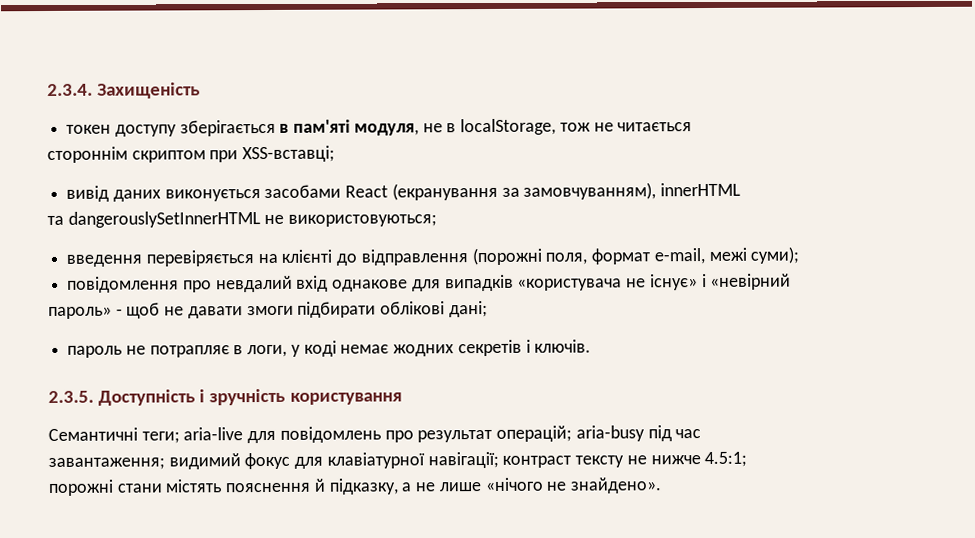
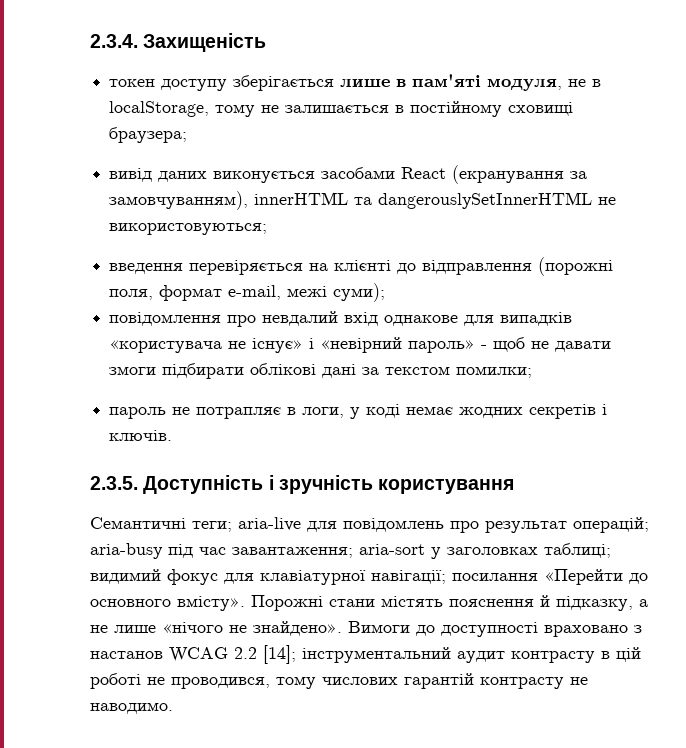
(276, 128) none -> [340,79,391,87] лише
[559,122,693,132] [47,145,336,163] тож не читається // стороннім скриптом при XSS-вставці; -> [215,101,574,117] [109,127,188,143] тому не залишається в постійному сховищі браузера;
(742, 189) // -> (349, 198) none
(792, 281) // -> (403, 345) none
[448,301,488,318] дані; -> [322,364,533,378] дані за текстом помилки;
[48,457,165,470] // завантаження; -> [232,543,611,559] завантаження; aria-sort у заголовках таблиці;
[502,451,748,468] [48,479,114,496] контраст тексту не нижче 4.5:1; // порожні -> [452,569,648,585] [90,595,323,611] посилання «Перейти до основного вмісту». Порожні
(662, 485) none -> [348,621,642,637] [90,645,641,664] [90,673,588,689] [90,702,173,714] Вимоги до доступності враховано з настанов WCAG 2.2 [14]; інструментальний аудит контрасту в цій роботі не проводився, тому числових гарантій контрасту не наводимо.

